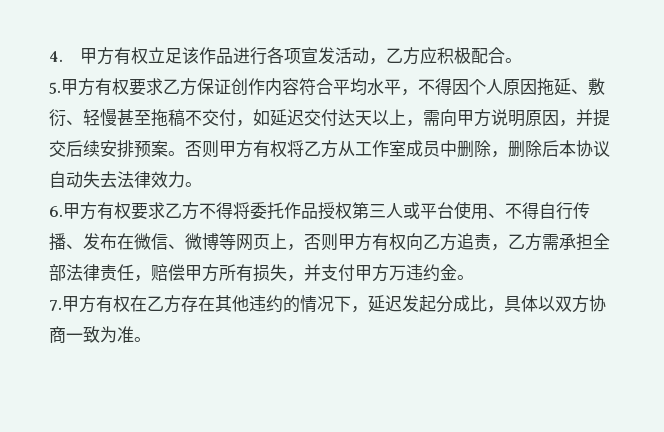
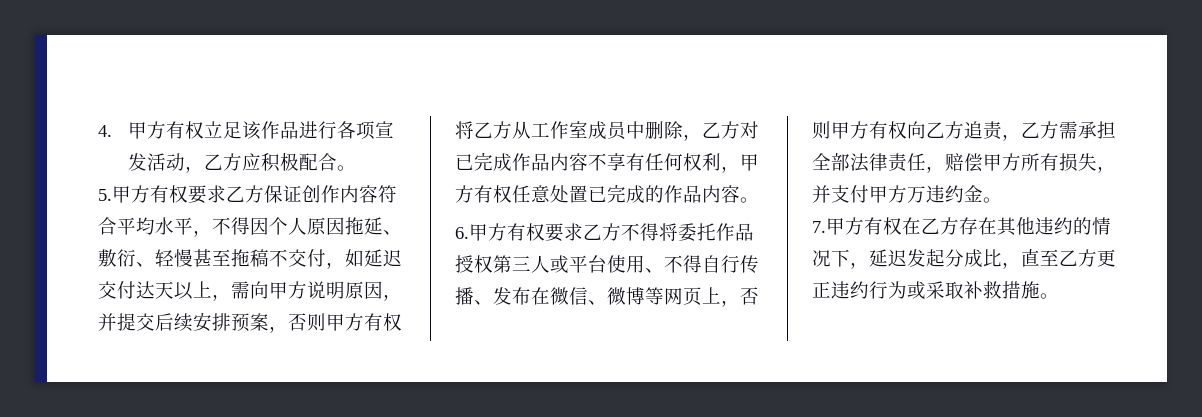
[168,151,185,156] 。 -> [269,326,288,333] ，
[508,140,610,158] [49,171,185,188] 删除后本协议自动失去法律效力 -> [702,121,759,139] [455,152,759,173] [455,184,740,204] 乙方对已完成作品内容不享有任何权利，甲方有权任意处置已完成的作品内容
[504,295,606,313] [49,326,134,343] 具体以双方协商一致为准 -> [1021,249,1116,267] [812,281,1040,299] 直至乙方更正违约行为或采取补救措施

